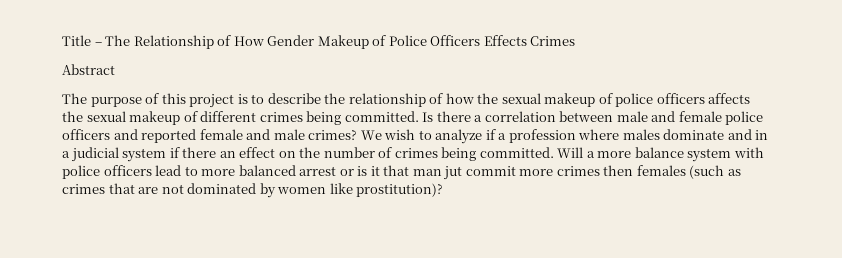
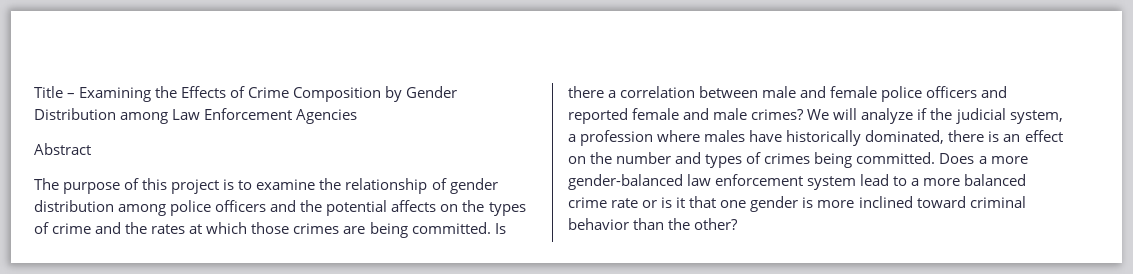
[105,35,576,49] The Relationship of How Gender Makeup of Police Officers Effects Crimes -> [79,86,458,102] [34,108,358,124] Examining the Effects of Crime Composition by Gender Distribution among Law Enforcement Agencies
[267,93,321,104] describe -> [256,179,316,190] examine
[445,93,751,107] [62,111,303,125] how the sexual makeup of police officers affects the sexual makeup of different crimes -> [449,178,498,194] [34,200,526,216] [34,222,366,234] gender distribution among police officers and the potential affects on the types of crime and the rates at which those crimes are
[384,129,769,144] [62,147,217,162] wish to analyze if a profession where males dominate and in a judicial system if there -> [833,108,1063,124] [568,130,1000,146] will analyze if the judicial system, a profession where males have historically dominated, there is
(375, 152) none -> [675,152,743,168] and types
[557,147,764,162] [62,165,152,179] Will a more balance system with police officers -> [939,153,1028,164] [568,174,857,190] Does a more gender-balanced law enforcement system
(198, 171) none -> [911,178,920,186] a
[299,166,337,176] arrest -> [568,197,639,208] crime rate
[412,165,741,180] [62,183,444,198] man jut commit more crimes then females (such as crimes that are not dominated by women like prostitution)? -> [720,196,1026,212] [568,218,739,230] one gender is more inclined toward criminal behavior than the other?

